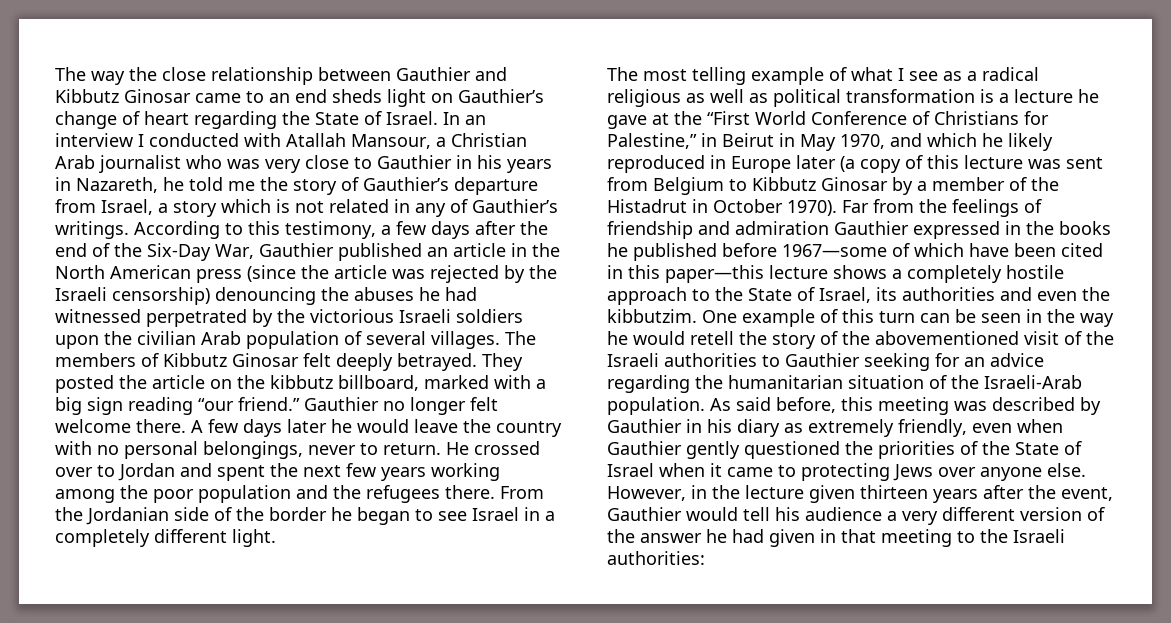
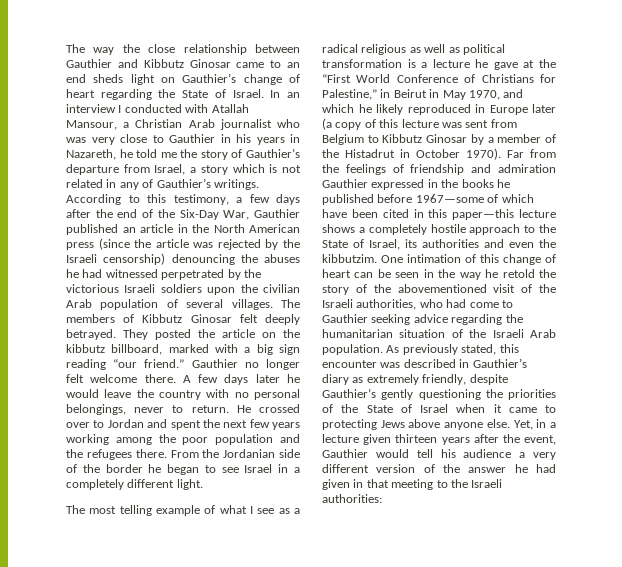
[742,309,915,327] example of this turn -> [407,254,556,265] [322,269,351,278] intimation of this change of heart
[633,331,734,345] would retell -> [502,269,535,278] retold
[664,353,757,367] authorities -> [356,299,499,310] authorities, who had come
[935,353,985,367] for an -> (411, 319) none
[984,375,1082,389] [607,397,1101,415] [607,419,1063,437] [607,441,840,459] Israeli-Arab population. As said before, this meeting was described by Gauthier in his diary as extremely friendly, even when Gauthier gently questioned -> [492,329,556,338] [322,344,519,355] [322,358,527,368] [322,374,508,385] [322,388,481,400] Israeli Arab population. As previously stated, this encounter was described in Gauthier’s diary as extremely friendly, despite Gauthier’s gently questioning
[938,467,976,477] over -> [408,419,441,428] above
[607,485,740,501] However, in the -> [513,419,556,430] Yet, in a

